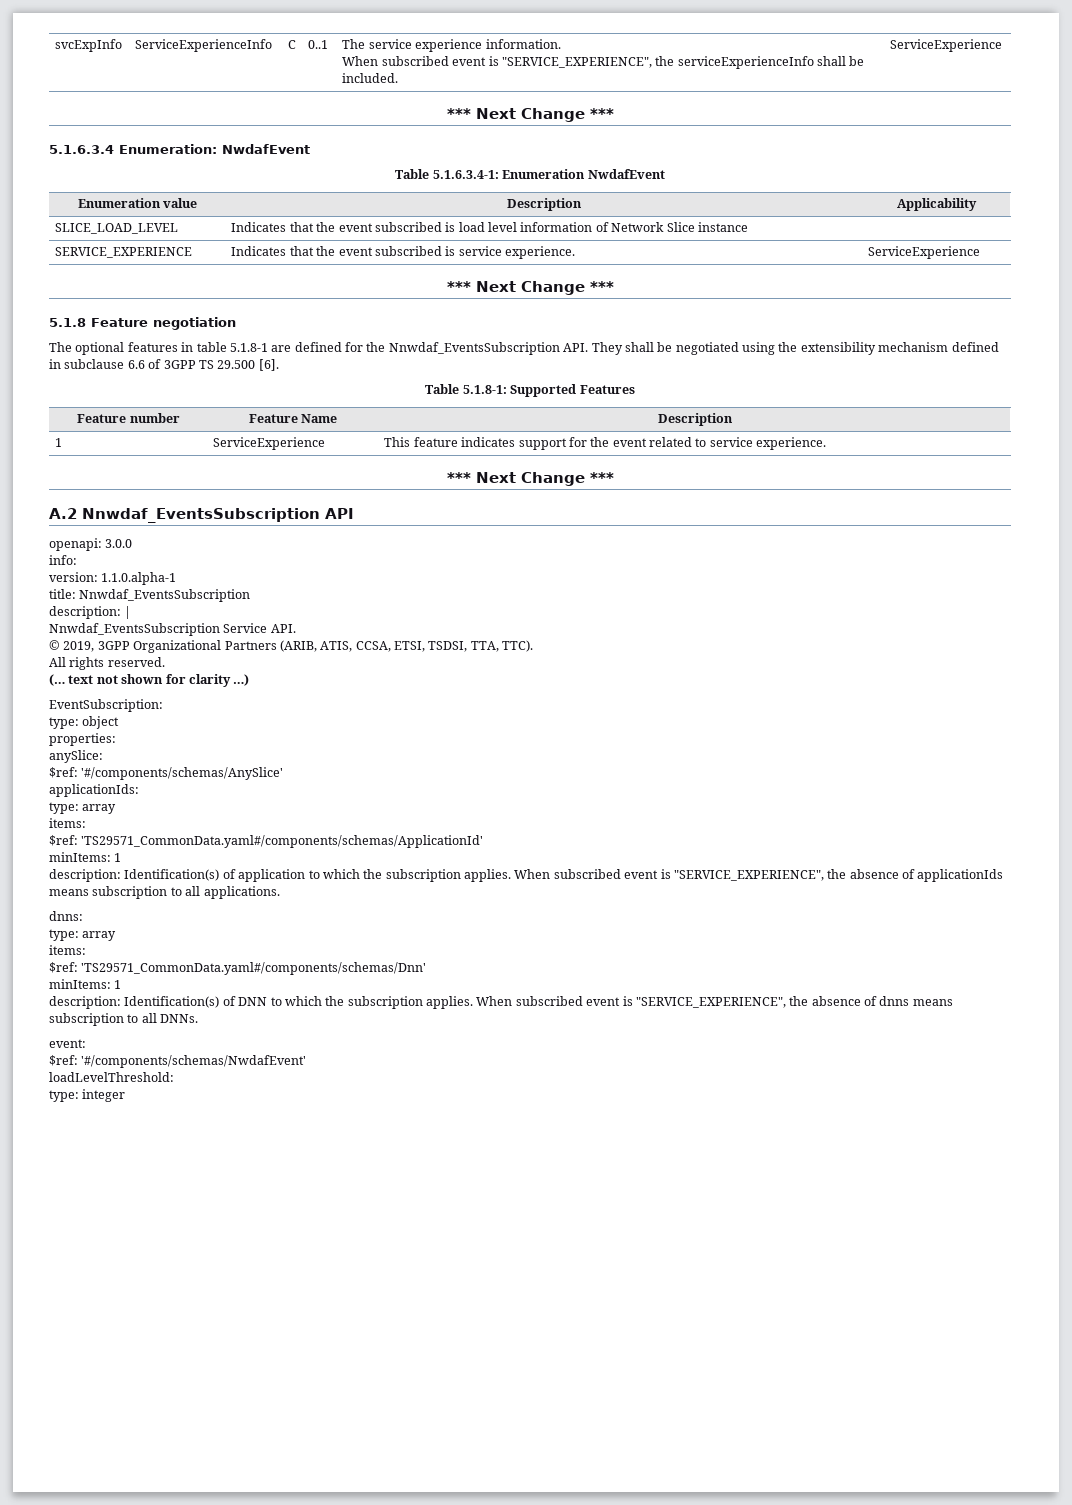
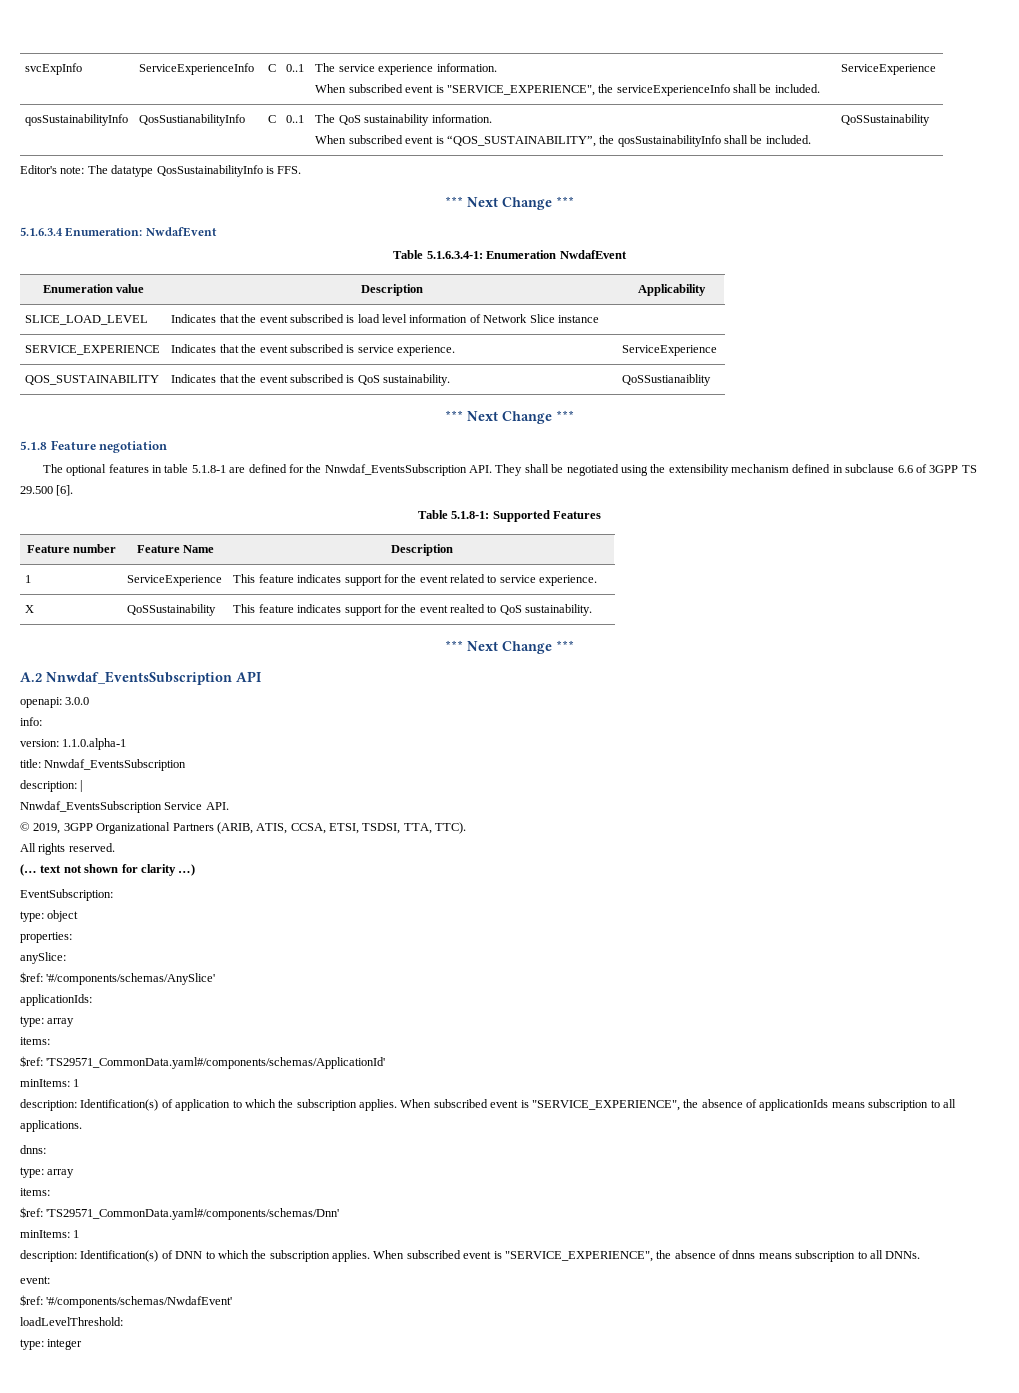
(1003, 45) none -> [25,114,129,126] [139,114,246,126] [267,115,276,123] [286,115,305,123] [315,114,492,126] [315,135,811,147] [841,114,931,126] [20,165,302,177] // qosSustainabilityInfo | QosSustianabilityInfo | C | 0..1 | The QoS sustainability information. // When subscribed event is “QOS_SUSTAINABILITY”, the qosSustainabilityInfo shall be included. | QoSSustainability // Editor's note: The datatype QosSustainabilityInfo is FFS.
(981, 252) none -> [25,375,160,385] [171,374,450,386] [622,374,712,386] // QOS_SUSTAINABILITY | Indicates that the event subscribed is QoS sustainability. | QoSSustianaiblity
(827, 443) none -> [25,605,35,613] [127,604,217,616] [233,604,593,616] // X | QoSSustainability | This feature indicates support for the event realted to QoS sustainability.

